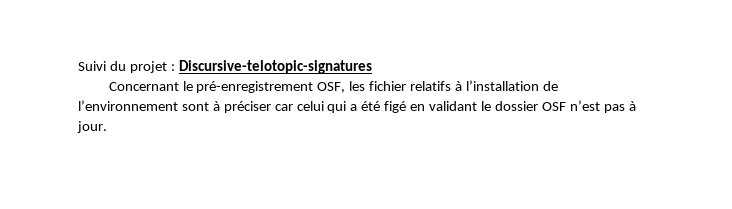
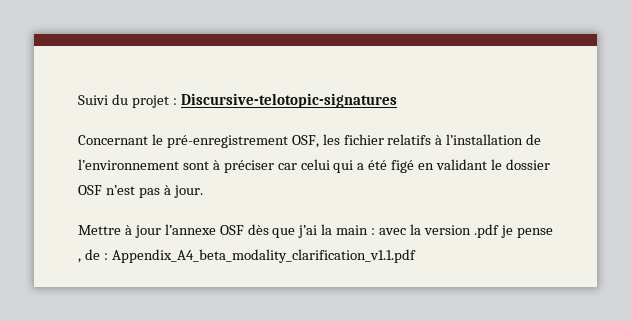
(107, 127) none -> [78,224,553,238] [78,249,416,263] // Mettre à jour l’annexe OSF dès que j’ai la main : avec la version .pdf je pense , de : Appendix_A4_beta_modality_clarification_v1.1.pdf

